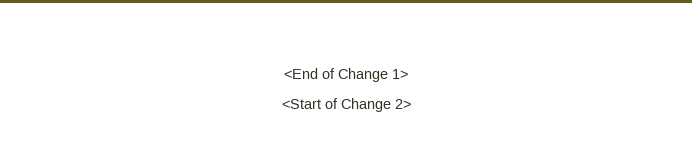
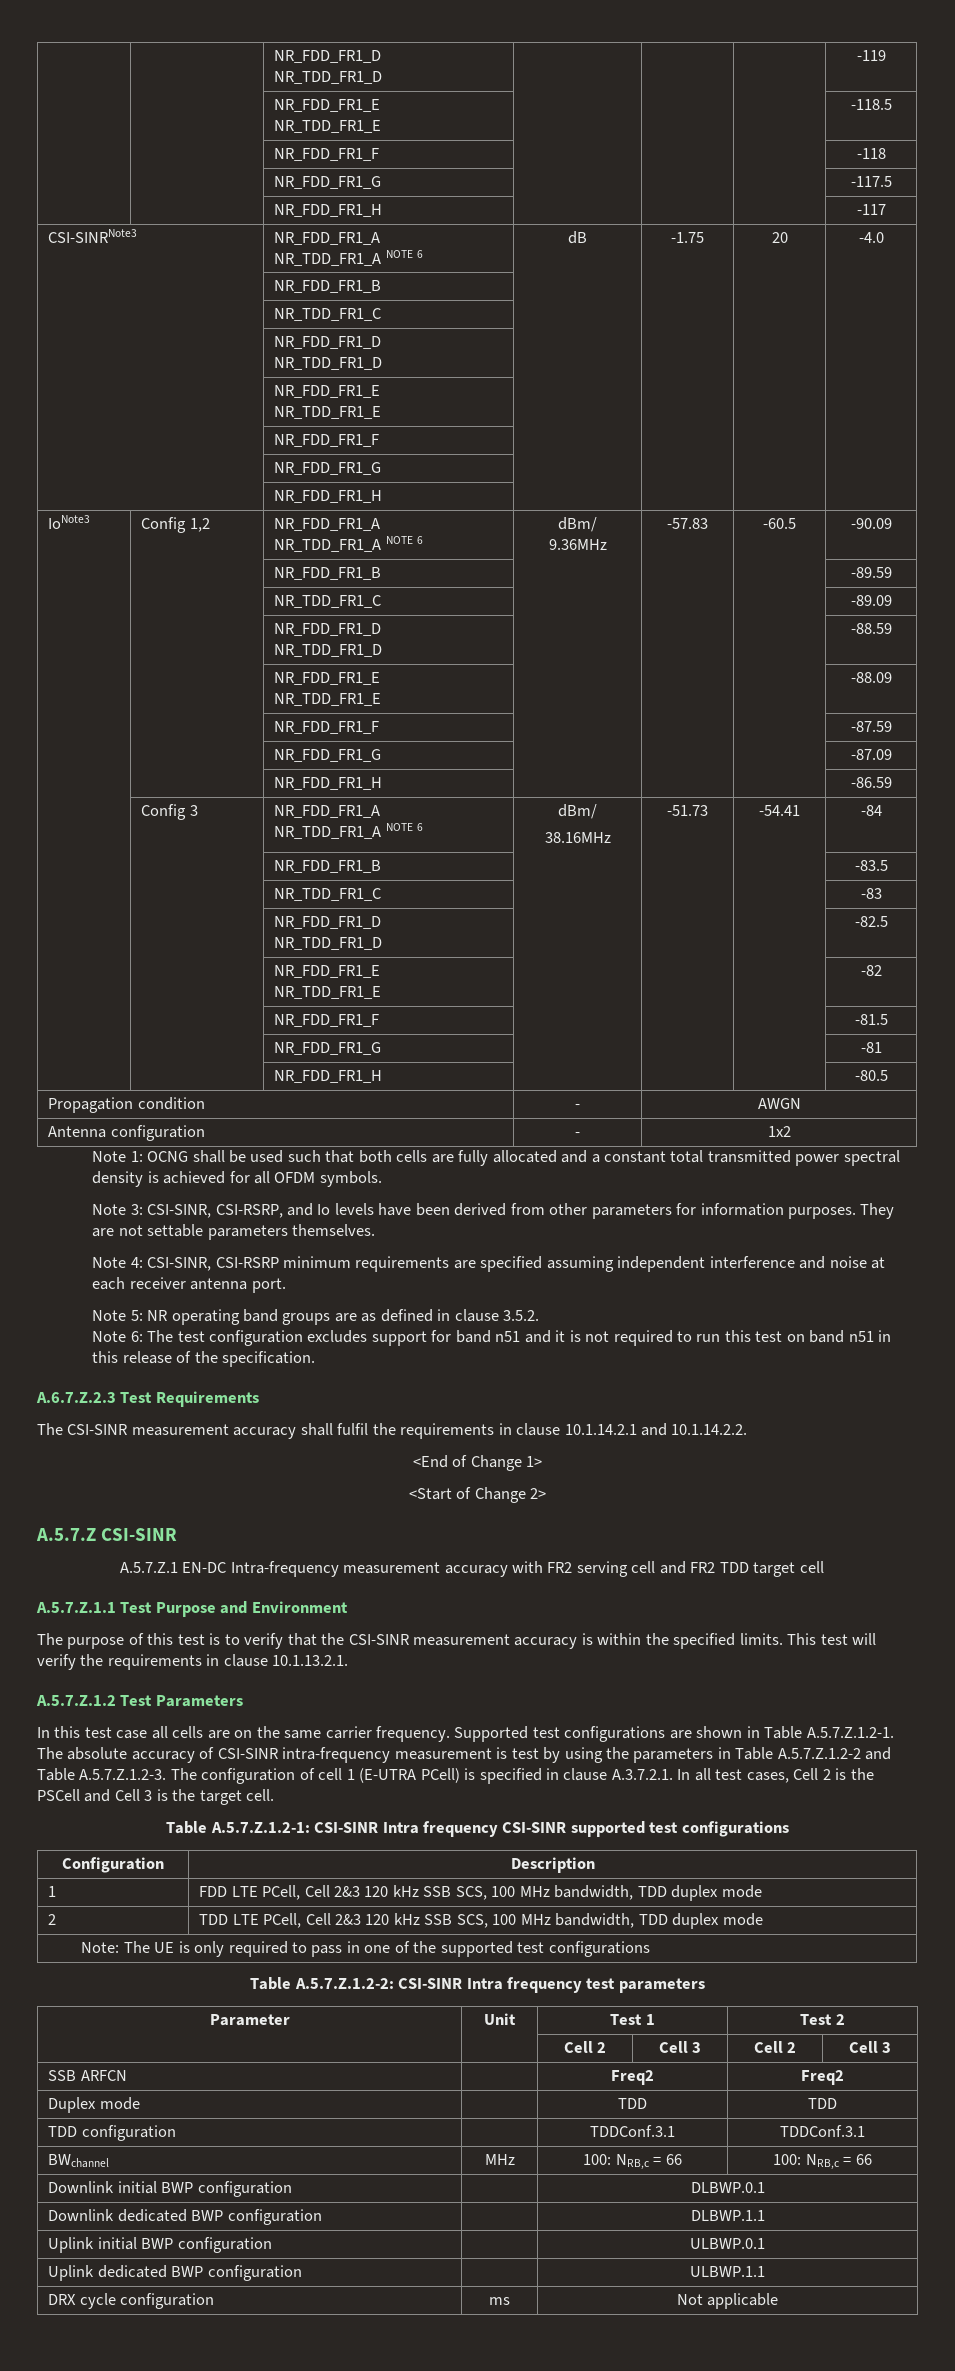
(284, 73) none -> [274,50,382,63] [274,71,383,84] [856,50,886,61] [274,99,381,112] [274,120,382,133] [850,99,892,110] [274,148,380,161] [856,148,886,159] [274,176,382,189] [850,176,892,187] [274,204,383,217] [856,204,886,215] [48,229,138,243] [274,232,381,245] [274,250,424,266] [568,231,587,244] [671,232,704,243] [771,232,788,243] [858,232,884,243] [274,280,382,293] [274,308,382,321] [274,336,382,349] [274,357,383,370] [274,385,381,398] [274,406,382,419] [274,434,380,447] [274,462,382,475] [274,490,383,503] [48,515,91,529] [141,517,210,533] [274,518,381,531] [274,536,424,552] [558,517,597,532] [548,539,607,550] [667,518,708,529] [763,518,796,529] [850,518,892,529] [274,567,382,580] [850,567,892,578] [274,595,382,608] [850,595,892,606] [274,623,382,636] [274,644,383,657] [850,623,892,634] [274,672,381,685] [274,693,382,706] [850,672,892,683] [274,721,380,734] [850,721,892,732] [274,749,382,762] [850,749,892,760] [274,777,383,790] [850,777,892,788] [141,804,198,820] [274,805,381,818] [274,823,424,839] [558,804,597,819] [544,832,611,843] [667,805,708,816] [759,805,800,816] [860,805,882,816] [274,860,382,873] [854,860,888,871] [274,888,382,901] [860,888,882,899] [274,916,382,929] [274,937,383,950] [854,916,888,927] [274,965,381,978] [274,986,382,999] [860,965,882,976] [274,1014,380,1027] [854,1014,888,1025] [274,1042,382,1055] [860,1042,882,1053] [274,1070,383,1083] [854,1070,888,1081] [48,1097,205,1113] [575,1104,580,1109] [757,1098,801,1109] [48,1125,205,1141] [575,1132,580,1137] [767,1126,791,1137] [92,1150,900,1166] [92,1171,382,1187] [92,1203,895,1219] [92,1224,375,1240] [92,1256,886,1272] [92,1277,286,1293] [92,1309,540,1325] [92,1330,892,1346] [92,1351,315,1367] [36,1391,259,1407] [37,1423,748,1439] | | NR_FDD_FR1_D // NR_TDD_FR1_D | | | | -119 // | | NR_FDD_FR1_E // NR_TDD_FR1_E | | | | -118.5 // | | NR_FDD_FR1_F | | | | -118 // | | NR_FDD_FR1_G | | | | -117.5 // | | NR_FDD_FR1_H | | | | -117 // CSI-SINRNote3 | NR_FDD_FR1_A // NR_TDD_FR1_A NOTE 6 | dB | -1.75 | 20 | -4.0 // | NR_FDD_FR1_B | | | | // | NR_TDD_FR1_C | | | | // | NR_FDD_FR1_D // NR_TDD_FR1_D | | | | // | NR_FDD_FR1_E // NR_TDD_FR1_E | | | | // | NR_FDD_FR1_F | | | | // | NR_FDD_FR1_G | | | | // | NR_FDD_FR1_H | | | | // IoNote3 | Config 1,2 | NR_FDD_FR1_A // NR_TDD_FR1_A NOTE 6 | dBm/ // 9.36MHz | -57.83 | -60.5 | -90.09 // | | NR_FDD_FR1_B | | | | -89.59 // | | NR_TDD_FR1_C | | | | -89.09 // | | NR_FDD_FR1_D // NR_TDD_FR1_D | | | | -88.59 // | | NR_FDD_FR1_E // NR_TDD_FR1_E | | | | -88.09 // | | NR_FDD_FR1_F | | | | -87.59 // | | NR_FDD_FR1_G | | | | -87.09 // | | NR_FDD_FR1_H | | | | -86.59 // | Config 3 | NR_FDD_FR1_A // NR_TDD_FR1_A NOTE 6 | dBm/ // 38.16MHz | -51.73 | -54.41 | -84 // | | NR_FDD_FR1_B | | | | -83.5 // | | NR_TDD_FR1_C | | | | -83 // | | NR_FDD_FR1_D // NR_TDD_FR1_D | | | | -82.5 // | | NR_FDD_FR1_E // NR_TDD_FR1_E | | | | -82 // | | NR_FDD_FR1_F | | | | -81.5 // | | NR_FDD_FR1_G | | | | -81 // | | NR_FDD_FR1_H | | | | -80.5 // Propagation condition | - | AWGN // Antenna configuration | - | 1x2 // Note 1: OCNG shall be used such that both cells are fully allocated and a constant total transmitted power spectral density is achieved for all OFDM symbols. // Note 3: CSI-SINR, CSI-RSRP, and Io levels have been derived from other parameters for information purposes. They are not settable parameters themselves. // Note 4: CSI-SINR, CSI-RSRP minimum requirements are specified assuming independent interference and noise at each receiver antenna port. // Note 5: NR operating band groups are as defined in clause 3.5.2. // Note 6: The test configuration excludes support for band n51 and it is not required to run this test on band n51 in this release of the specification. // A.6.7.Z.2.3 Test Requirements // The CSI-SINR measurement accuracy shall fulfil the requirements in clause 10.1.14.2.1 and 10.1.14.2.2. //
(411, 104) none -> [36,1528,178,1541] [119,1561,824,1577] [36,1601,348,1617] [37,1633,877,1649] [37,1654,349,1670] [36,1695,243,1707] [37,1726,894,1742] [37,1747,892,1763] [37,1768,874,1784] [37,1789,275,1805] [166,1821,789,1837] [62,1857,164,1873] [510,1857,595,1873] [48,1886,57,1897] [199,1885,762,1901] [48,1914,57,1925] [199,1913,763,1929] [81,1941,650,1957] [250,1977,705,1993] [209,2014,290,2026] [484,2013,516,2025] [610,2014,655,2025] [800,2014,845,2025] [563,2041,607,2053] [658,2041,702,2053] [753,2041,797,2053] [848,2041,892,2053] [48,2070,127,2081] [611,2070,654,2085] [801,2070,844,2085] [48,2097,140,2113] [618,2098,647,2109] [808,2098,837,2109] [48,2125,176,2141] [590,2125,675,2137] [780,2125,865,2137] [48,2154,110,2168] [484,2154,515,2165] [583,2154,682,2169] [773,2154,872,2169] [48,2181,292,2197] [690,2182,765,2193] [48,2209,322,2225] [690,2210,765,2221] [48,2237,272,2253] [690,2238,765,2249] [48,2265,302,2281] [690,2266,765,2277] [48,2293,215,2309] [489,2297,510,2305] [676,2293,779,2309] // A.5.7.Z CSI-SINR // A.5.7.Z.1 EN-DC Intra-frequency measurement accuracy with FR2 serving cell and FR2 TDD target cell // A.5.7.Z.1.1 Test Purpose and Environment // The purpose of this test is to verify that the CSI-SINR measurement accuracy is within the specified limits. This test will verify the requirements in clause 10.1.13.2.1. // A.5.7.Z.1.2 Test Parameters // In this test case all cells are on the same carrier frequency. Supported test configurations are shown in Table A.5.7.Z.1.2-1. The absolute accuracy of CSI-SINR intra-frequency measurement is test by using the parameters in Table A.5.7.Z.1.2-2 and Table A.5.7.Z.1.2-3. The configuration of cell 1 (E-UTRA PCell) is specified in clause A.3.7.2.1. In all test cases, Cell 2 is the PSCell and Cell 3 is the target cell. // Table A.5.7.Z.1.2-1: CSI-SINR Intra frequency CSI-SINR supported test configurations // Configuration | Description // 1 | FDD LTE PCell, Cell 2&3 120 kHz SSB SCS, 100 MHz bandwidth, TDD duplex mode // 2 | TDD LTE PCell, Cell 2&3 120 kHz SSB SCS, 100 MHz bandwidth, TDD duplex mode // Note: The UE is only required to pass in one of the supported test configurations // Table A.5.7.Z.1.2-2: CSI-SINR Intra frequency test parameters // Parameter | Unit | Test 1 | Test 2 // | | Cell 2 | Cell 3 | Cell 2 | Cell 3 // SSB ARFCN | | Freq2 | Freq2 // Duplex mode | | TDD | TDD // TDD configuration | | TDDConf.3.1 | TDDConf.3.1 // BWchannel | MHz | 100: NRB,c = 66 | 100: NRB,c = 66 // Downlink initial BWP configuration | | DLBWP.0.1 // Downlink dedicated BWP configuration | | DLBWP.1.1 // Uplink initial BWP configuration | | ULBWP.0.1 // Uplink dedicated BWP configuration | | ULBWP.1.1 // DRX cycle configuration | ms | Not applicable

